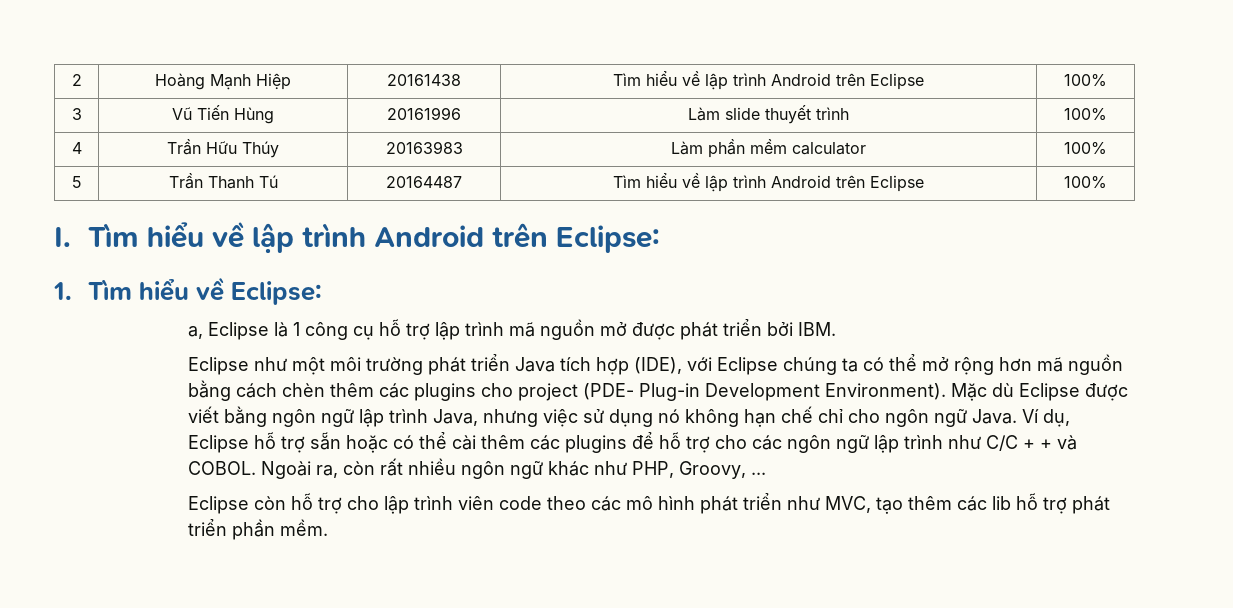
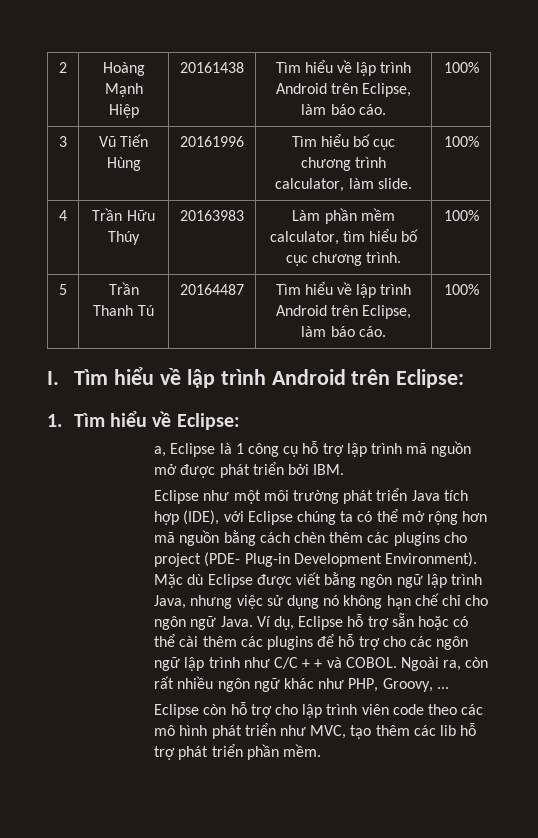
[870,73,924,90] Eclipse -> [362,83,412,97] [301,104,386,115] Eclipse, làm báo cáo.
[688,105,849,124] Làm slide thuyết trình -> [291,134,396,150] [300,157,387,171] [275,178,412,192] Tìm hiểu bố cục chương trình calculator, làm slide.
[792,142,866,155] calculator -> [269,229,419,245] [285,252,402,266] calculator, tìm hiểu bố cục chương trình.
[870,175,924,192] Eclipse -> [362,305,412,319] [301,326,386,337] Eclipse, làm báo cáo.

